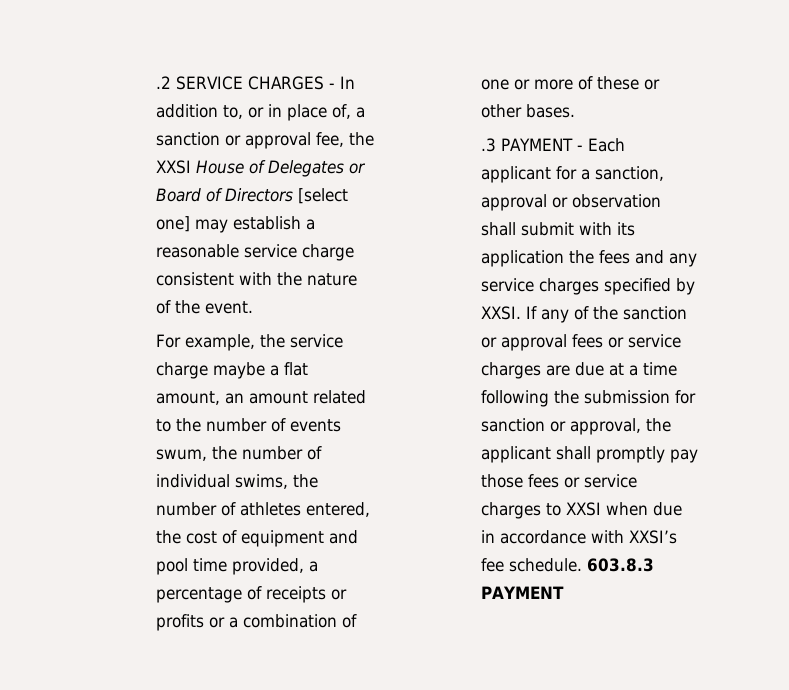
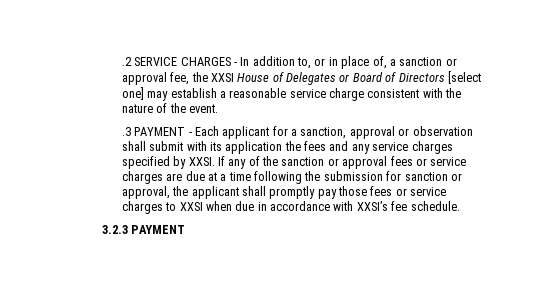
[155,334,343,351] [155,362,308,379] [155,390,366,405] [155,418,341,432] [155,446,322,461] [155,474,318,489] [155,502,370,517] [155,530,358,547] [155,558,318,575] [155,586,347,603] [155,614,357,631] [480,76,660,90] [480,104,575,118] // For example, the service charge maybe a flat amount, an amount related to the number of events swum, the number of individual swims, the number of athletes entered, the cost of equipment and pool time provided, a percentage of receipts or profits or a combination of one or more of these or other bases. -> (218, 108) none
[586,558,654,572] 603.8.3 -> [101,225,128,234] // 3.2.3

